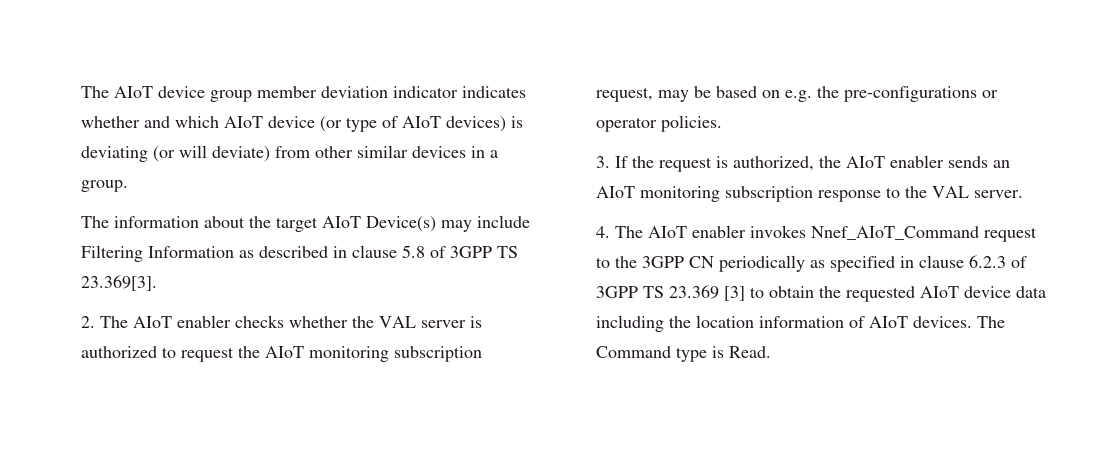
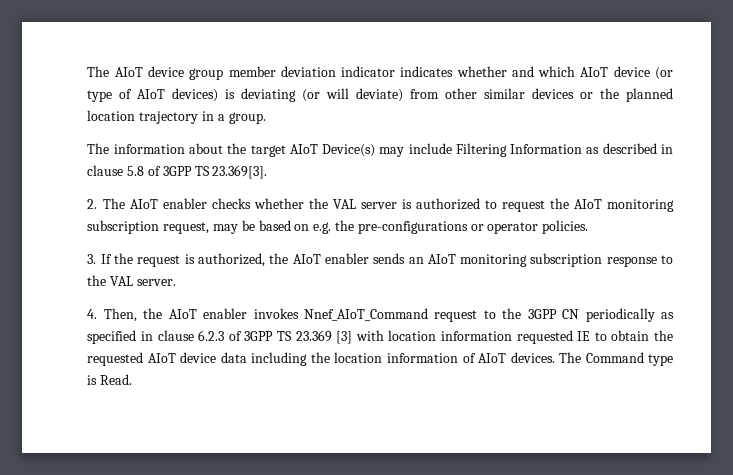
(466, 152) none -> [580,88,674,102] [87,110,199,124] or the planned location trajectory
[614,226,643,238] The -> [103,308,163,322] Then, the
(745, 293) none -> [355,330,591,344] with location information requested IE

